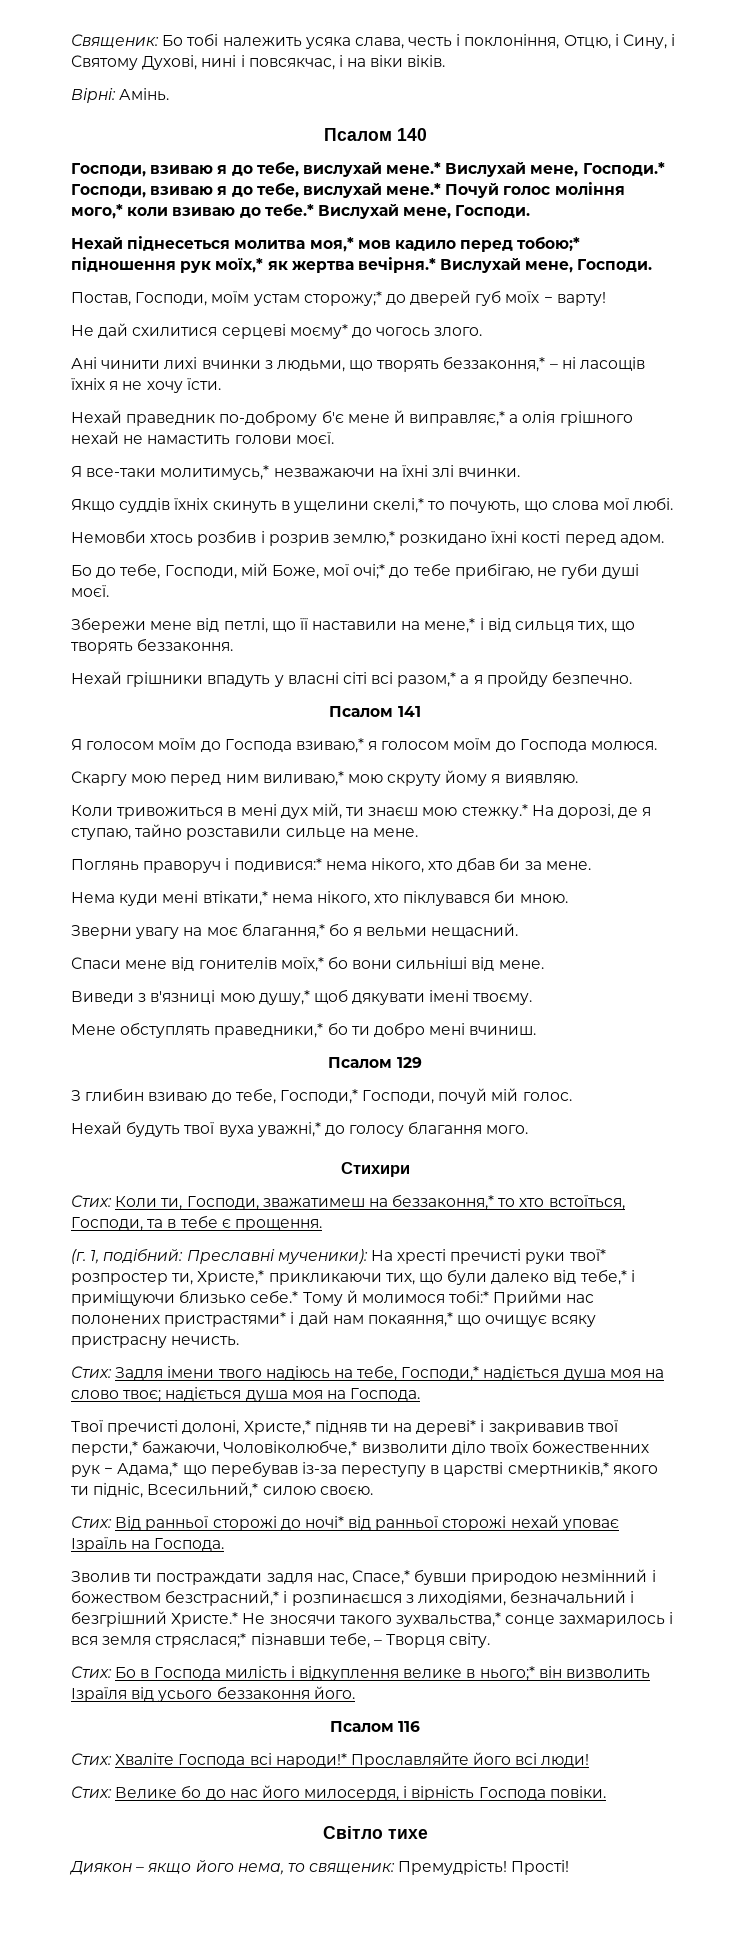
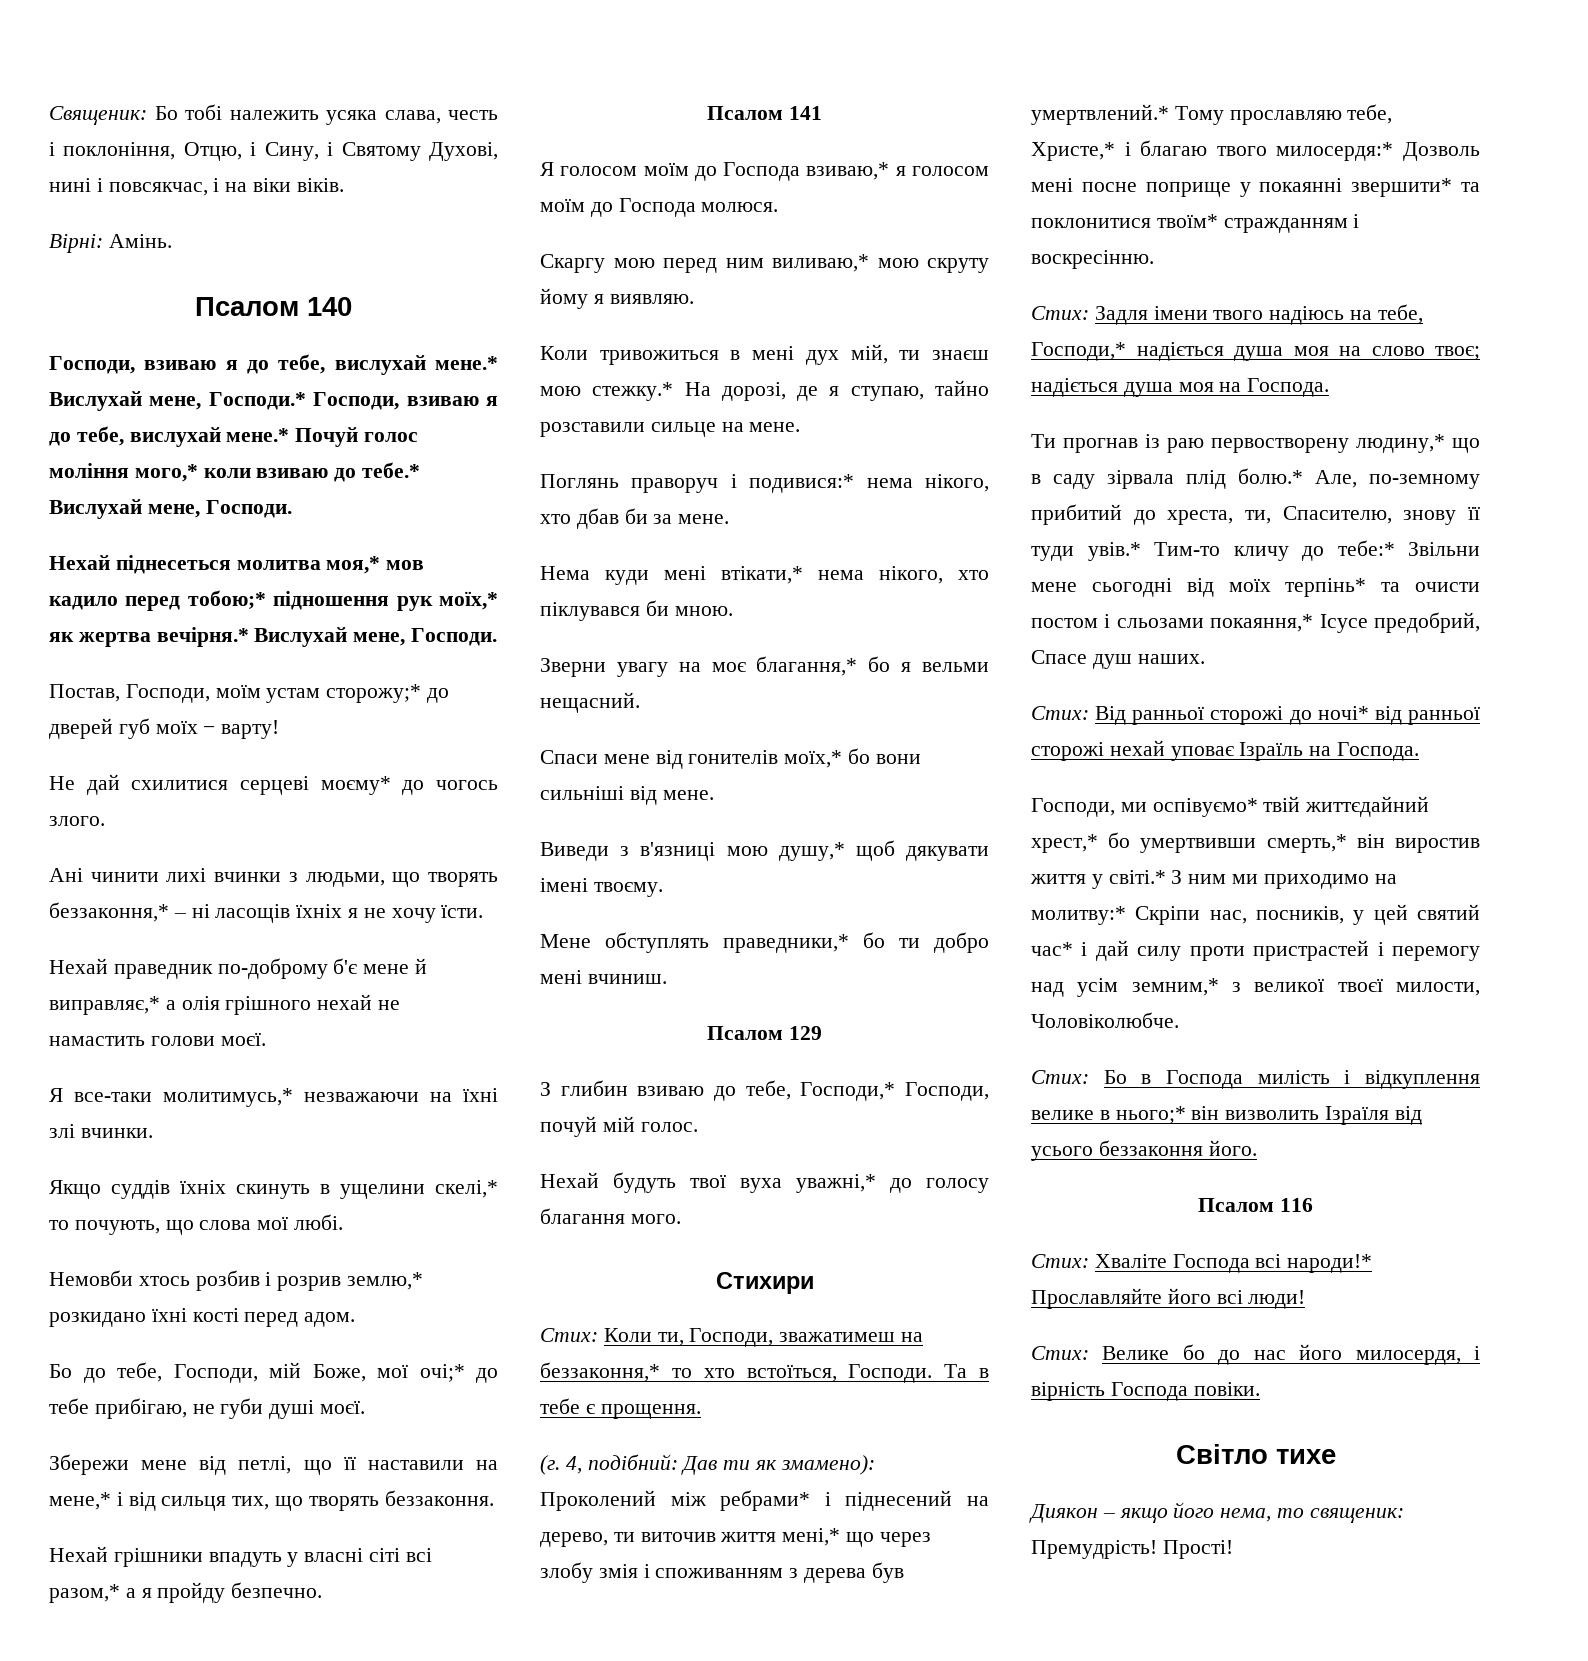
[71,1217,164,1231] Господи, та -> [848,1364,968,1383] Господи. Та
[90,1248,606,1264] [71,1269,635,1285] [71,1290,595,1306] [71,1311,597,1327] [71,1336,240,1348] 1, подібний: Преславні мученики): На хресті пречисті руки твої* розпростер ти, Христе,* прикликаючи тих, що були далеко від тебе,* і приміщуючи близько себе.* Тому й молимося тобі:* Прийми нас полонених пристрастями* і дай нам покаяння,* що очищує всяку пристрасну нечисть. -> [565,1454,875,1475] [540,1490,989,1511] [540,1528,931,1547] [540,1562,904,1583] [1031,104,1393,125] [1031,140,1480,161] [1031,178,1480,197] [1031,214,1360,233] [1031,250,1154,269] 4, подібний: Дав ти як змамено): Проколений між ребрами* і піднесений на дерево, ти виточив життя мені,* що через злобу змія і споживанням з дерева був умертвлений.* Тому прославляю тебе, Христе,* і благаю твого милосердя:* Дозволь мені посне поприще у покаянні звершити* та поклонитися твоїм* стражданням і воскресінню.
[71,1420,618,1435] [71,1440,650,1456] [71,1461,658,1477] [71,1482,373,1498] Твої пречисті долоні, Христе,* підняв ти на дереві* і закривавив твої персти,* бажаючи, Чоловіколюбче,* визволити діло твоїх божественних рук − Адама,* що перебував із-за переступу в царстві смертників,* якого ти підніс, Всесильний,* силою своєю. -> [1031,434,1480,453] [1031,468,1480,489] [1031,504,1480,525] [1031,540,1480,561] [1031,578,1480,597] [1031,612,1480,633] [1031,650,1205,669] Ти прогнав із раю первостворену людину,* що в саду зірвала плід болю.* Але, по-земному прибитий до хреста, ти, Спасителю, знову її туди увів.* Тим-то кличу до тебе:* Звільни мене сьогодні від моїх терпінь* та очисти постом і сльозами покаяння,* Ісусе предобрий, Спасе душ наших.
[71,1569,656,1585] [71,1590,635,1606] [71,1611,674,1627] [71,1632,491,1648] Зволив ти постраждати задля нас, Спасе,* бувши природою незмінний і божеством безстрасний,* і розпинаєшся з лиходіями, безначальний і безгрішний Христе.* Не зносячи такого зухвальства,* сонце захмарилось і вся земля стряслася;* пізнавши тебе, – Творця світу. -> [1031,796,1430,817] [1031,832,1480,853] [1030,870,1397,889] [1031,904,1480,925] [1031,940,1480,961] [1031,978,1480,997] [1031,1012,1179,1028] Господи, ми оспівуємо* твій життєдайний хрест,* бо умертвивши смерть,* він виростив життя у світі.* З ним ми приходимо на молитву:* Скріпи нас, посників, у цей святий час* і дай силу проти пристрастей і перемогу над усім земним,* з великої твоєї милости, Чоловіколюбче.

